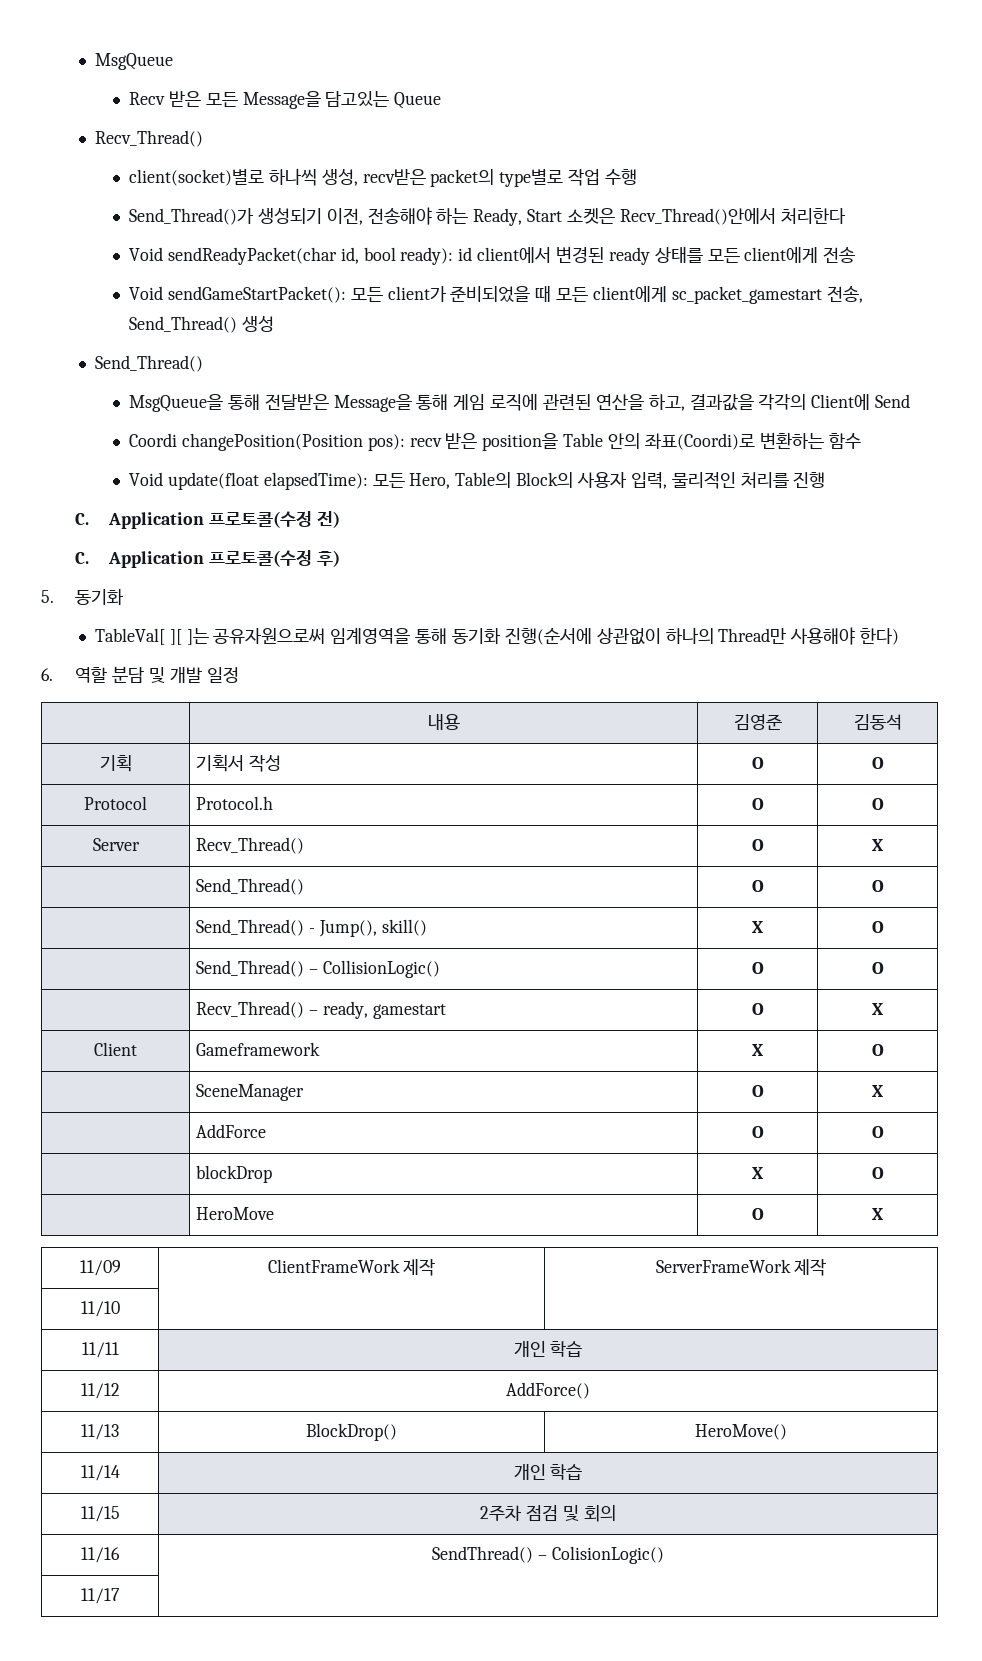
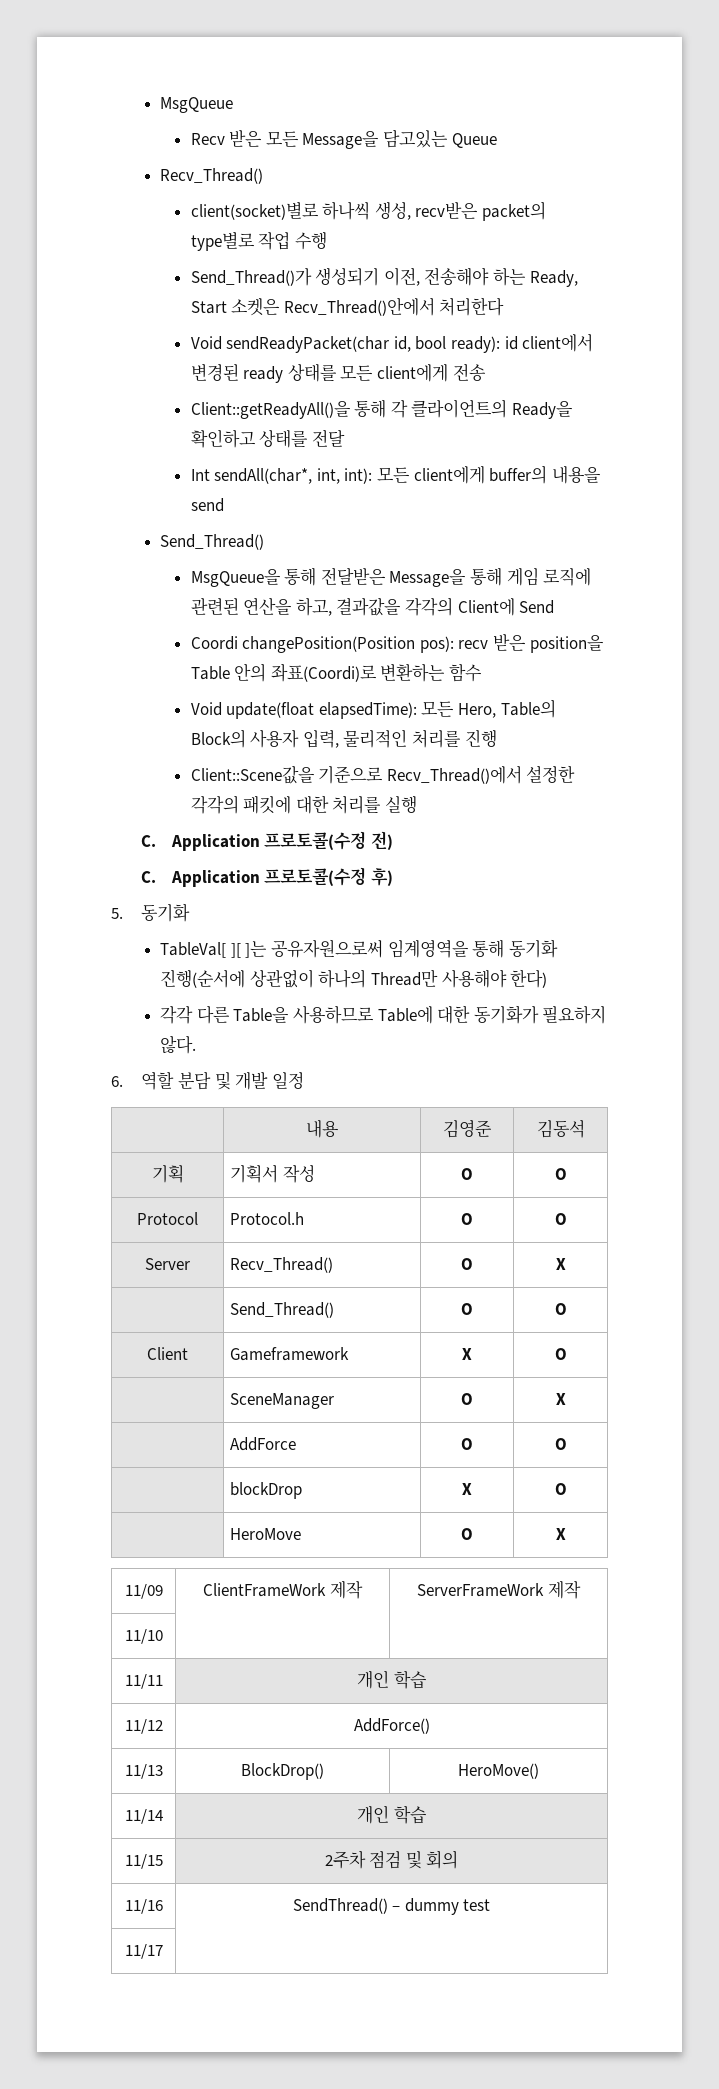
[128,285,863,304] [128,316,274,333] Void sendGameStartPacket(): 모든 client가 준비되었을 때 모든 client에게 sc_packet_gamestart 전송, Send_Thread() 생성 -> [190,399,573,419] [190,429,345,448] [190,465,601,484] [190,498,224,512] Client::getReadyAll()을 통해 각 클라이언트의 Ready을 확인하고 상태를 전달 // Int sendAll(char*, int, int): 모든 client에게 buffer의 내용을 send
(826, 480) none -> [190,765,576,784] [190,795,417,814] // Client::Scene값을 기준으로 Recv_Thread()에서 설정한 각각의 패킷에 대한 처리를 실행
(900, 636) none -> [160,1005,607,1024] [160,1035,197,1054] // 각각 다른 Table을 사용하므로 Table에 대한 동기화가 필요하지 않다.
[196,919,427,937] [752,921,764,933] [871,921,884,933] [196,960,440,978] [751,962,764,974] [871,962,884,974] [196,1001,446,1019] [751,1003,764,1015] [872,1003,884,1015] // | Send_Thread() - Jump(), skill() | X | O // | Send_Thread() – CollisionLogic() | O | O // | Recv_Thread() – ready, gamestart | O | X -> (567, 1309) none
[551,1546,664,1564] ColisionLogic() -> [404,1898,491,1915] dummy test

